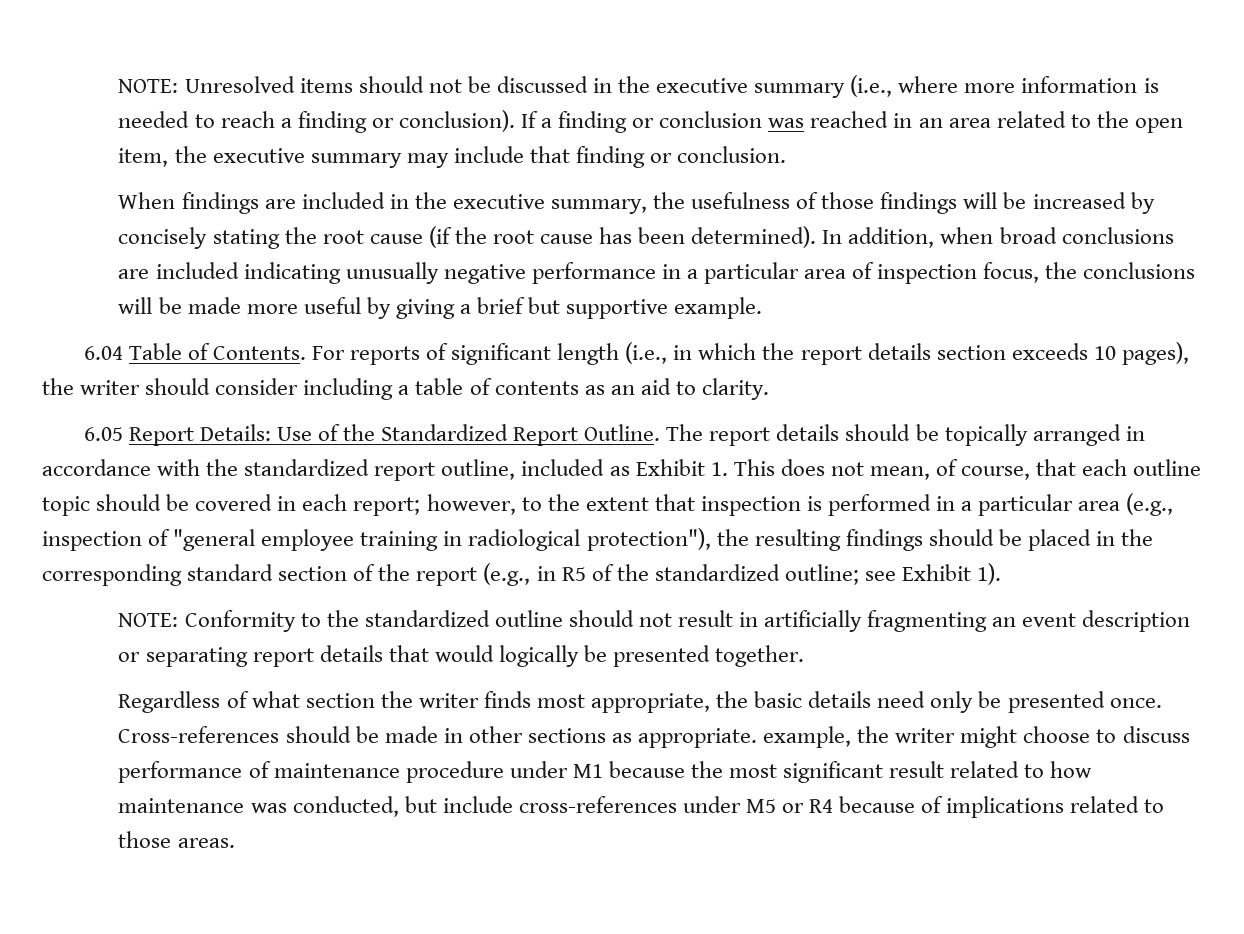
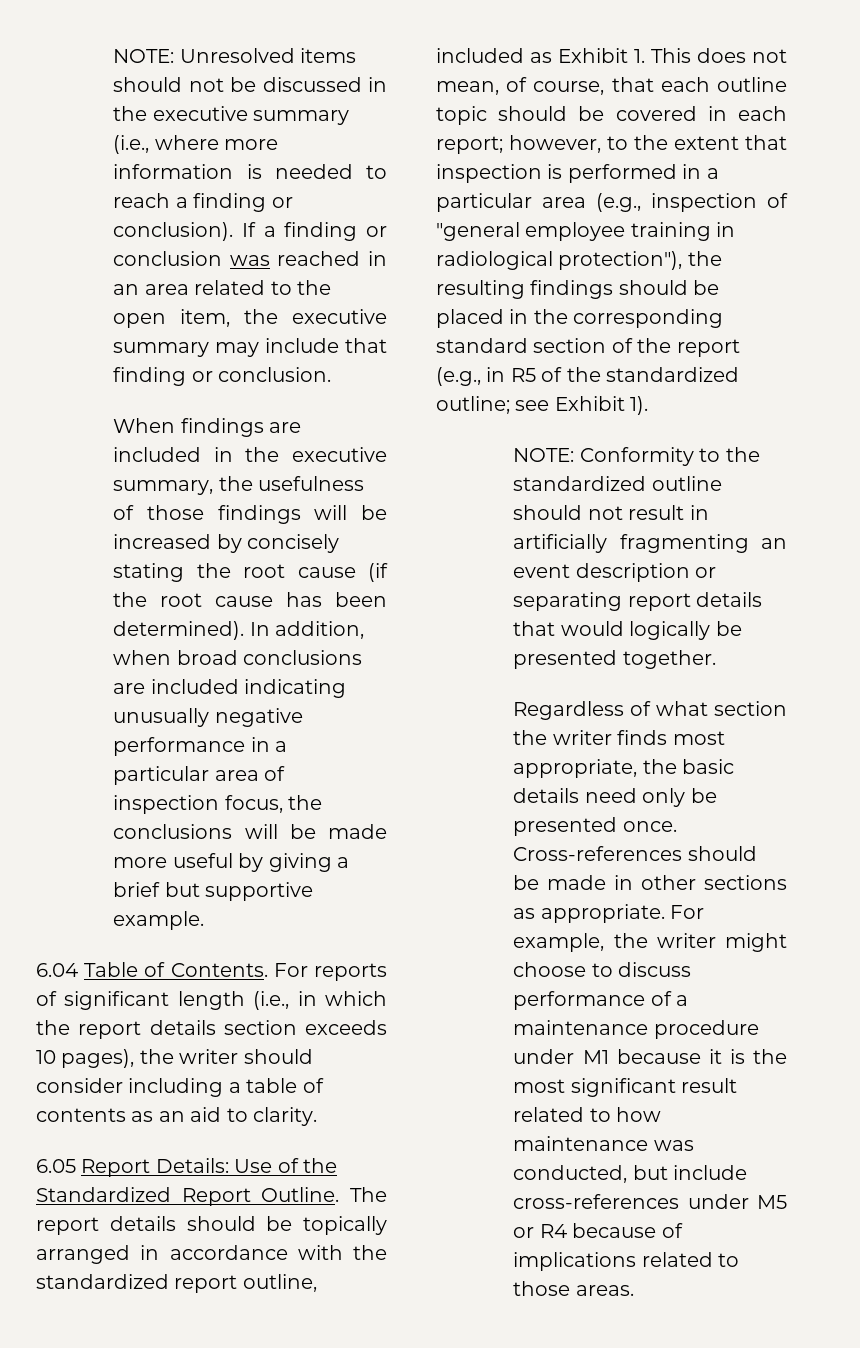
(758, 738) none -> [670,905,705,919] For
(271, 769) none -> [676,995,689,1006] a
(685, 769) none -> [708,1049,745,1064] it is

